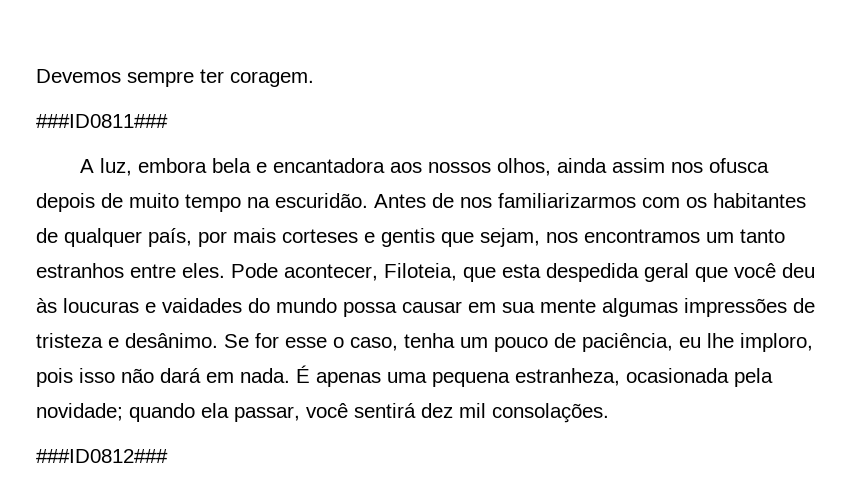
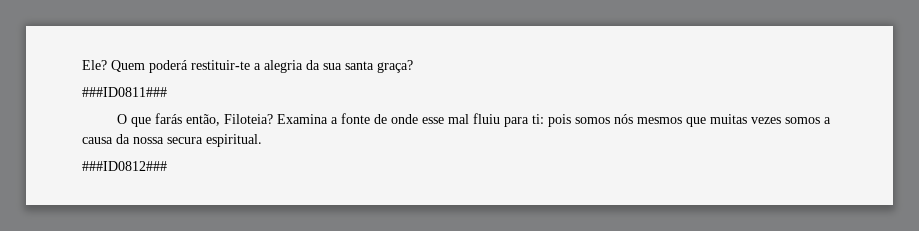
[36,69,314,87] [36,114,168,128] [79,158,769,176] [36,193,806,212] [36,228,785,247] [36,263,815,282] [36,298,815,317] [36,333,813,352] [36,365,773,387] [36,403,609,423] Devemos sempre ter coragem. // ###ID0811### // A luz, embora bela e encantadora aos nossos olhos, ainda assim nos ofusca depois de muito tempo na escuridão. Antes de nos familiarizarmos com os habitantes de qualquer país, por mais corteses e gentis que sejam, nos encontramos um tanto estranhos entre eles. Pode acontecer, Filoteia, que esta despedida geral que você deu às loucuras e vaidades do mundo possa causar em sua mente algumas impressões de tristeza e desânimo. Se for esse o caso, tenha um pouco de paciência, eu lhe imploro, pois isso não dará em nada. É apenas uma pequena estranheza, ocasionada pela novidade; quando ela passar, você sentirá dez mil consolações. -> [82,60,413,73] [82,87,167,97] [116,113,831,127] [82,134,262,147] Ele? Quem poderá restituir-te a alegria da sua santa graça? // ###ID0811### // O que farás então, Filoteia? Examina a fonte de onde esse mal fluiu para ti: pois somos nós mesmos que muitas vezes somos a causa da nossa secura espiritual.

